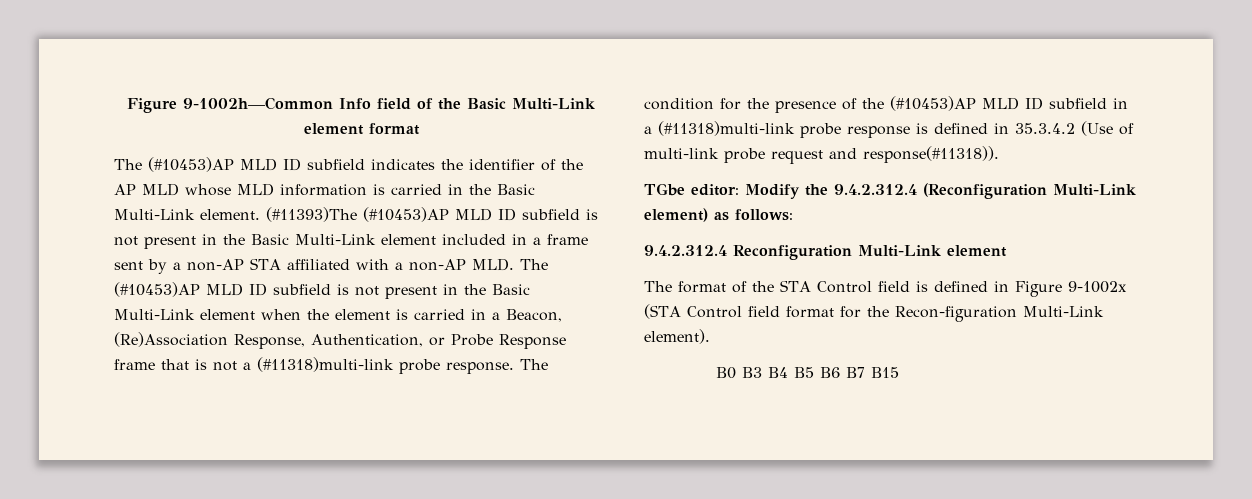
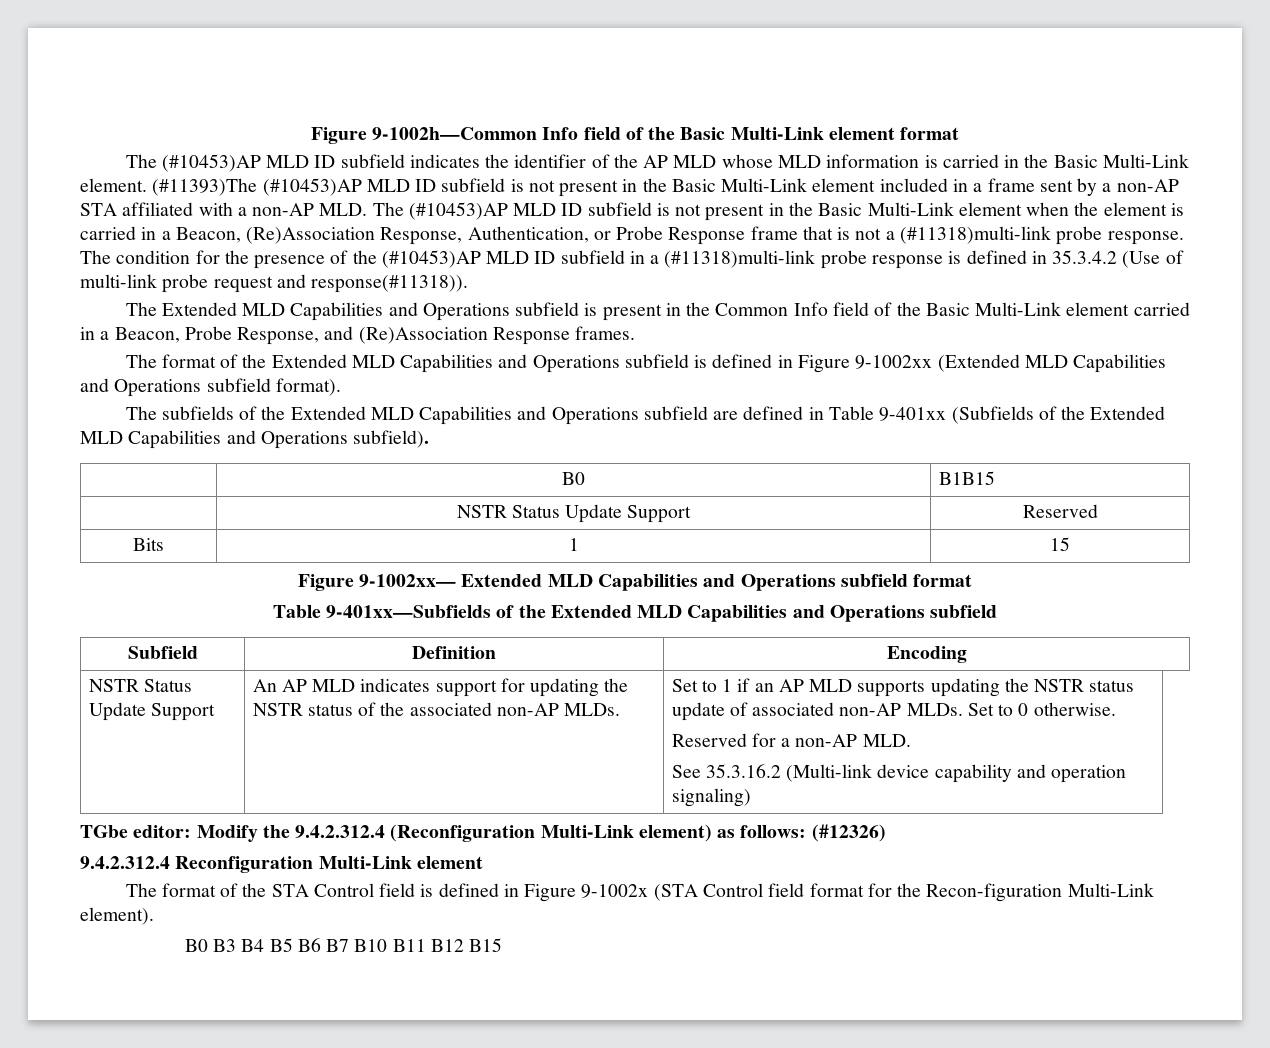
(999, 154) none -> [125,302,1190,321] [80,326,636,345] [125,354,1167,373] [80,378,341,397] [125,406,1166,425] [80,430,430,449] [562,472,585,485] [938,471,995,485] [456,504,692,523] [1022,504,1098,518] [133,538,164,551] [568,538,579,551] [1050,537,1070,551] [297,574,973,591] [272,605,998,622] [127,646,198,659] [412,646,496,659] [886,646,967,663] [88,679,192,692] [88,702,215,721] [252,678,629,697] [252,702,621,716] [671,678,1135,697] [671,702,1116,721] [671,733,911,747] [671,764,1127,783] [671,788,751,807] // The Extended MLD Capabilities and Operations subfield is present in the Common Info field of the Basic Multi-Link element carried in a Beacon, Probe Response, and (Re)Association Response frames. // The format of the Extended MLD Capabilities and Operations subfield is defined in Figure 9-1002xx (Extended MLD Capabilities and Operations subfield format). // The subfields of the Extended MLD Capabilities and Operations subfield are defined in Table 9-401xx (Subfields of the Extended MLD Capabilities and Operations subfield). // | B0 | B1B15 // | NSTR Status Update Support | Reserved // Bits | 1 | 15 // Figure 9-1002xx— Extended MLD Capabilities and Operations subfield format // Table 9-401xx—Subfields of the Extended MLD Capabilities and Operations subfield // Subfield | Definition | Encoding // NSTR Status Update Support | An AP MLD indicates support for updating the NSTR status of the associated non-AP MLDs. | Set to 1 if an AP MLD supports updating the NSTR status update of associated non-AP MLDs. Set to 0 otherwise. // Reserved for a non-AP MLD. // See 35.3.16.2 (Multi-link device capability and operation signaling)
(793, 215) none -> [811,824,886,842] (#12326)
(865, 372) none -> [354,939,464,952] B10 B11 B12

